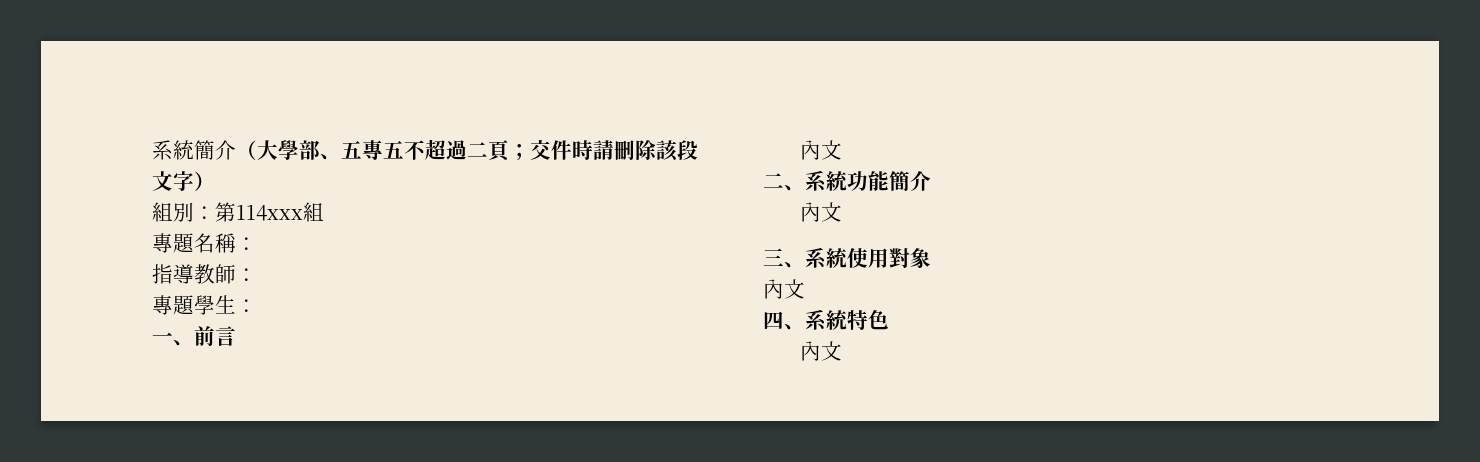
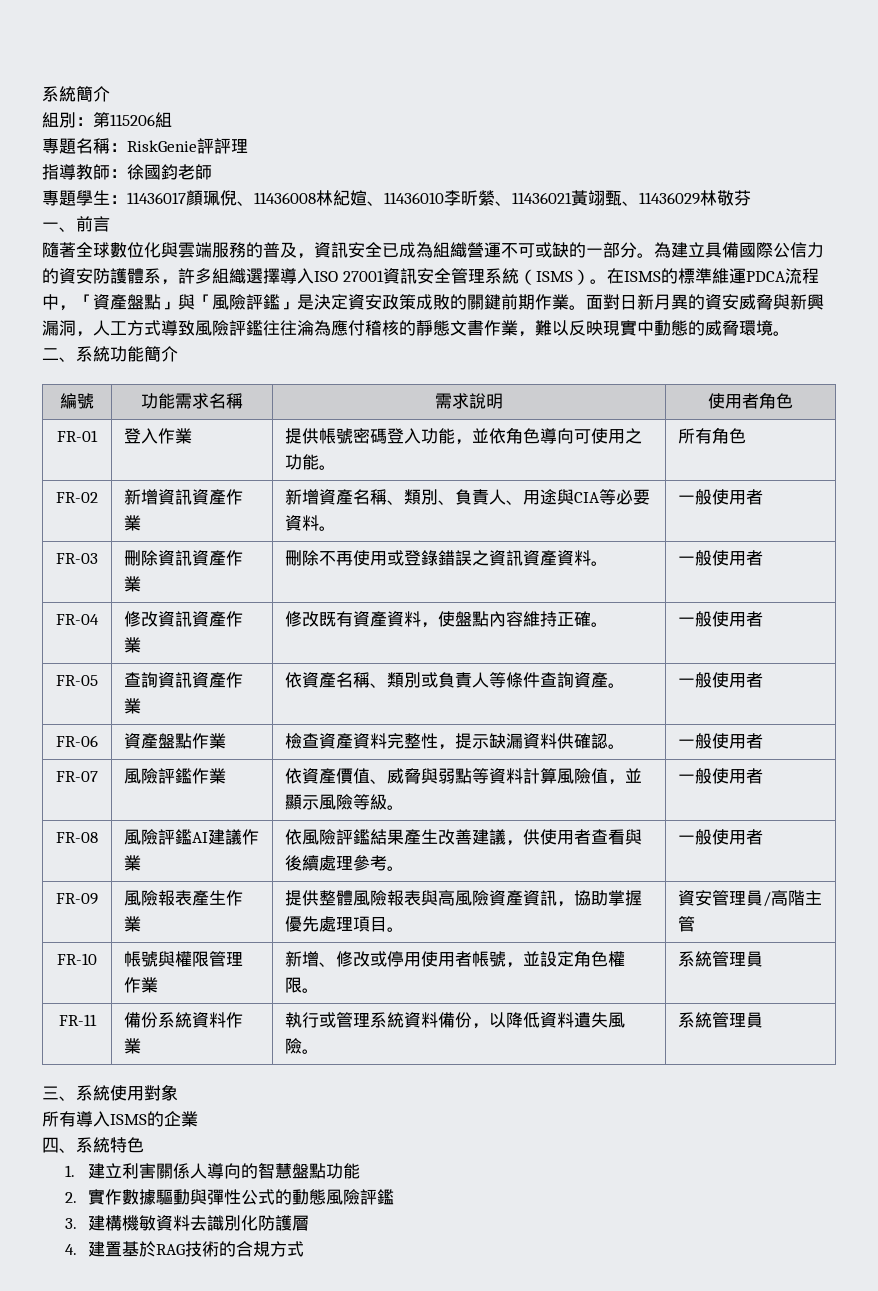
[236,139,698,162] [152,171,215,191] （大學部、五專五不超過二頁；交件時請刪除該段文字） -> (110, 94) none
[236,205,303,221] 114xxx -> [110,114,155,126] 115206
(257, 244) none -> [127,138,248,154] RiskGenie評評理
(257, 275) none -> [127,164,212,180] 徐國鈞老師
[152,326,236,346] [799,140,842,160] [763,170,931,192] [799,202,842,222] // 一、前言 // 內文 // 二、系統功能簡介 // 內文 -> [127,190,751,206] [42,216,110,232] [42,242,824,259] [42,268,819,285] [42,294,824,311] [42,320,790,337] [42,346,178,362] [60,393,94,409] [141,393,244,409] [435,393,503,409] [708,392,793,409] [57,430,98,442] [124,428,193,444] [285,427,643,445] [285,454,337,470] [678,427,747,444] [56,492,98,503] [124,489,244,505] [124,515,142,531] [285,489,651,505] [285,515,337,531] [678,489,764,505] [56,553,98,564] [124,550,244,566] [124,576,142,592] [285,550,609,566] [678,550,764,566] [56,614,99,625] [124,611,244,627] [124,637,142,653] [285,611,609,628] [678,611,764,627] [56,675,98,686] [124,672,244,688] [124,698,142,714] [285,672,626,688] [678,672,764,688] [56,735,98,747] [124,733,227,749] [285,733,626,750] [678,733,764,749] [56,771,98,782] [124,768,227,784] [285,768,643,785] [285,794,405,810] [678,768,764,784] [56,832,98,843] [124,829,260,845] [124,855,142,871] [285,829,643,846] [285,854,405,871] [678,829,764,845] [56,893,98,905] [124,890,244,906] [124,916,142,932] [285,890,643,907] [285,916,405,932] [678,890,823,907] [678,916,696,932] [57,953,97,965] [124,951,244,967] [124,977,159,993] [285,950,626,968] [285,977,320,993] [678,951,764,967] [58,1014,97,1026] [124,1012,244,1028] [124,1038,142,1054] [285,1012,626,1029] [285,1038,320,1054] [678,1012,764,1028] 11436017顏珮倪、11436008林紀媗、11436010李昕縈、11436021黃翊甄、11436029林敬芬 // 一、前言 // 隨著全球數位化與雲端服務的普及，資訊安全已成為組織營運不可或缺的一部分。為建立具備國際公信力的資安防護體系，許多組織選擇導入ISO 27001資訊安全管理系統（ISMS）。在ISMS的標準維運PDCA流程中，「資產盤點」與「風險評鑑」是決定資安政策成敗的關鍵前期作業。面對日新月異的資安威脅與新興漏洞，人工方式導致風險評鑑往往淪為應付稽核的靜態文書作業，難以反映現實中動態的威脅環境。 // 二、系統功能簡介 // 編號 | 功能需求名稱 | 需求說明 | 使用者角色 // FR-01 | 登入作業 | 提供帳號密碼登入功能，並依角色導向可使用之功能。 | 所有角色 // FR-02 | 新增資訊資產作業 | 新增資產名稱、類別、負責人、用途與CIA等必要資料。 | 一般使用者 // FR-03 | 刪除資訊資產作業 | 刪除不再使用或登錄錯誤之資訊資產資料。 | 一般使用者 // FR-04 | 修改資訊資產作業 | 修改既有資產資料，使盤點內容維持正確。 | 一般使用者 // FR-05 | 查詢資訊資產作業 | 依資產名稱、類別或負責人等條件查詢資產。 | 一般使用者 // FR-06 | 資產盤點作業 | 檢查資產資料完整性，提示缺漏資料供確認。 | 一般使用者 // FR-07 | 風險評鑑作業 | 依資產價值、威脅與弱點等資料計算風險值，並顯示風險等級。 | 一般使用者 // FR-08 | 風險評鑑AI建議作業 | 依風險評鑑結果產生改善建議，供使用者查看與後續處理參考。 | 一般使用者 // FR-09 | 風險報表產生作業 | 提供整體風險報表與高風險資產資訊，協助掌握優先處理項目。 | 資安管理員/高階主管 // FR-10 | 帳號與權限管理作業 | 新增、修改或停用使用者帳號，並設定角色權限。 | 系統管理員 // FR-11 | 備份系統資料作業 | 執行或管理系統資料備份，以降低資料遺失風險。 | 系統管理員
[763,279,805,299] 內文 -> [42,1111,198,1127] 所有導入ISMS的企業
[799,341,842,361] 內文 -> [65,1162,361,1179] [65,1189,395,1205] [65,1215,310,1231] [65,1241,305,1257] 1.建立利害關係人導向的智慧盤點功能 // 2.實作數據驅動與彈性公式的動態風險評鑑 // 3.建構機敏資料去識別化防護層 // 4.建置基於RAG技術的合規方式

